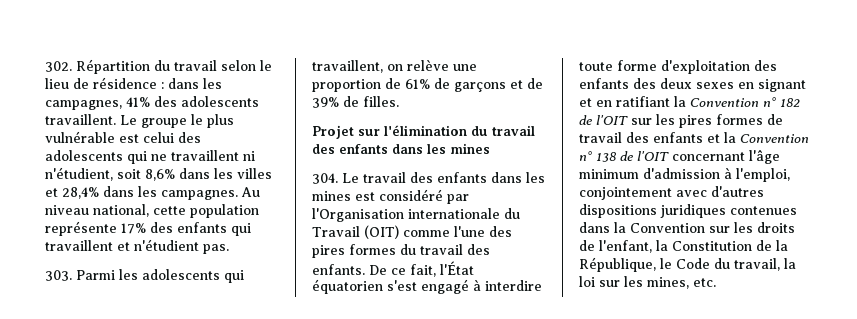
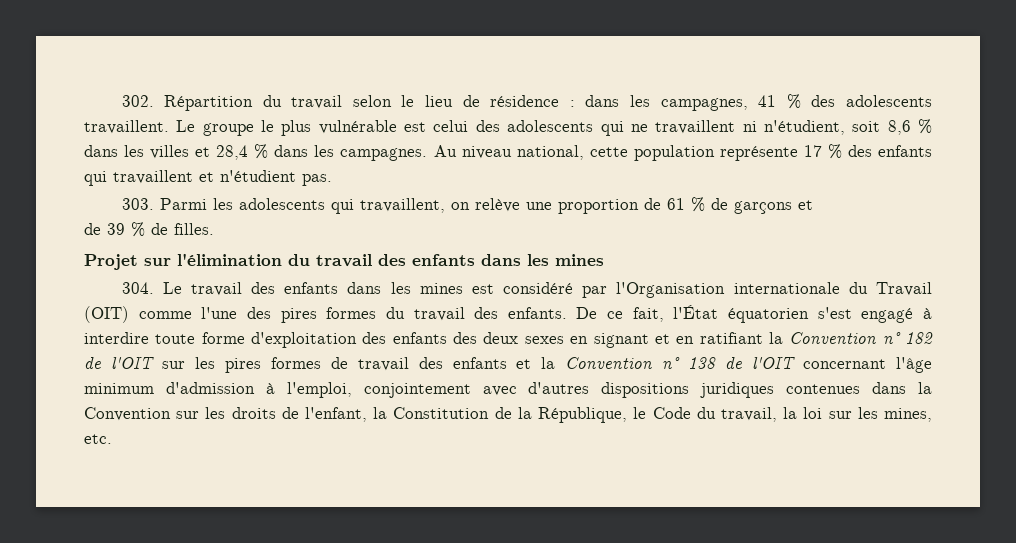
[126,97,150,107] 41% -> [758,94,801,109] 41 %
[145,169,175,181] 8,6% -> [887,119,933,135] 8,6 %
[62,187,99,199] 28,4% -> [216,144,269,160] 28,4 %
[121,223,146,234] 17% -> [803,144,842,159] 17 %
[405,79,430,89] 61% -> [666,197,705,212] 61 %
[527,78,543,89] [312,97,339,108] de 39% -> [84,222,145,237] // de 39 %

